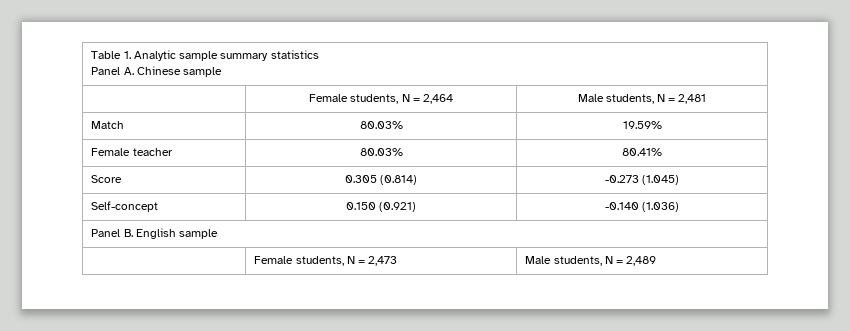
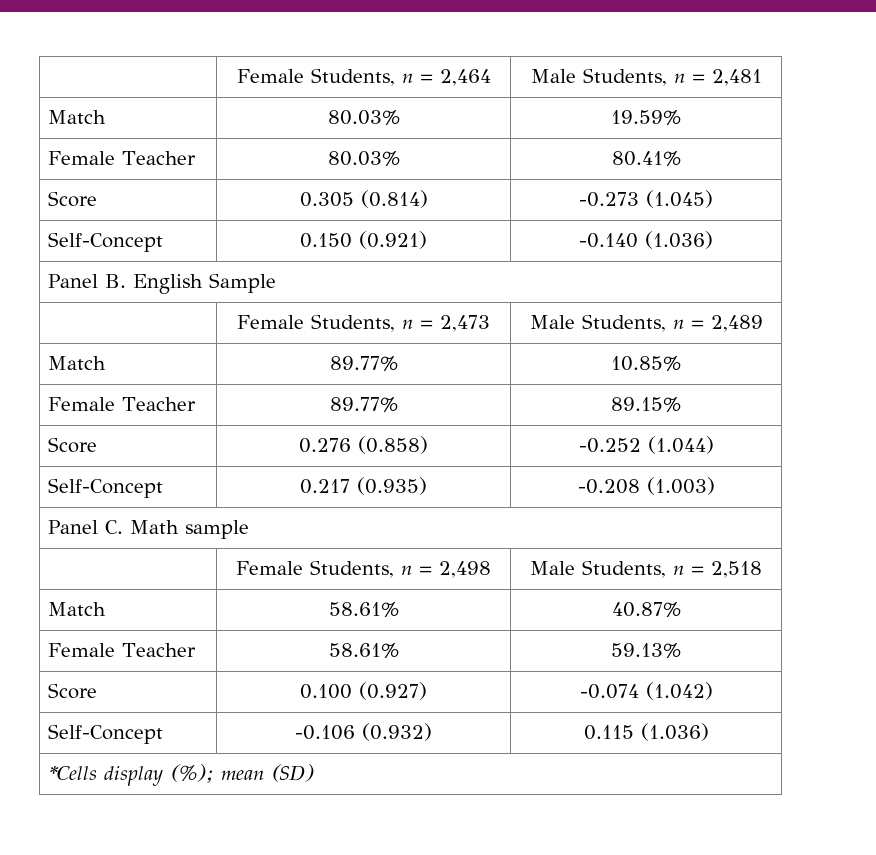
[91,50,319,61] [91,66,223,77] [309,94,410,104] Table 1. Analytic sample summary statistics // Panel A. Chinese sample // | Female students, N -> [236,68,413,86] | Female Students, n
[605,94,665,104] students, N -> [582,68,685,86] Students, n
[132,148,173,156] teacher -> [121,151,196,165] Teacher
[91,201,159,212] Self-concept -> [47,232,163,252] Self-Concept
[179,229,219,239] [254,256,398,266] [525,256,657,266] sample // | Female students, N = 2,473 | Male students, N = 2,489 -> [208,273,276,293] [237,314,490,332] [529,314,763,332] [47,356,106,370] [329,356,398,371] [611,356,681,371] [47,397,196,411] [329,397,398,412] [611,397,681,412] [47,437,97,453] [299,436,428,454] [578,436,714,454] [47,478,163,498] [300,477,427,495] [577,477,715,495] [47,520,249,539] [236,560,491,578] [530,560,762,578] [47,602,106,616] [328,602,399,617] [611,602,681,617] [47,643,196,657] [328,643,399,658] [611,643,681,658] [47,683,97,699] [300,682,427,700] [579,682,713,700] [47,724,163,744] [295,723,432,741] [583,723,709,741] [47,764,314,786] Sample // | Female Students, n = 2,473 | Male Students, n = 2,489 // Match | 89.77% | 10.85% // Female Teacher | 89.77% | 89.15% // Score | 0.276 (0.858) | -0.252 (1.044) // Self-Concept | 0.217 (0.935) | -0.208 (1.003) // Panel C. Math sample // | Female Students, n = 2,498 | Male Students, n = 2,518 // Match | 58.61% | 40.87% // Female Teacher | 58.61% | 59.13% // Score | 0.100 (0.927) | -0.074 (1.042) // Self-Concept | -0.106 (0.932) | 0.115 (1.036) // *Cells display (%); mean (SD)

